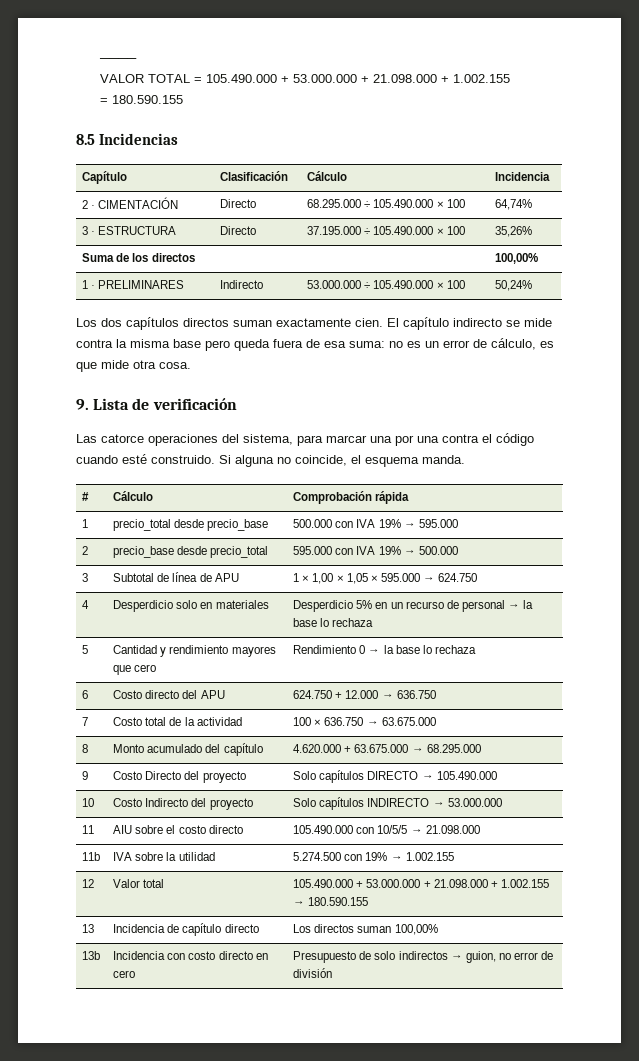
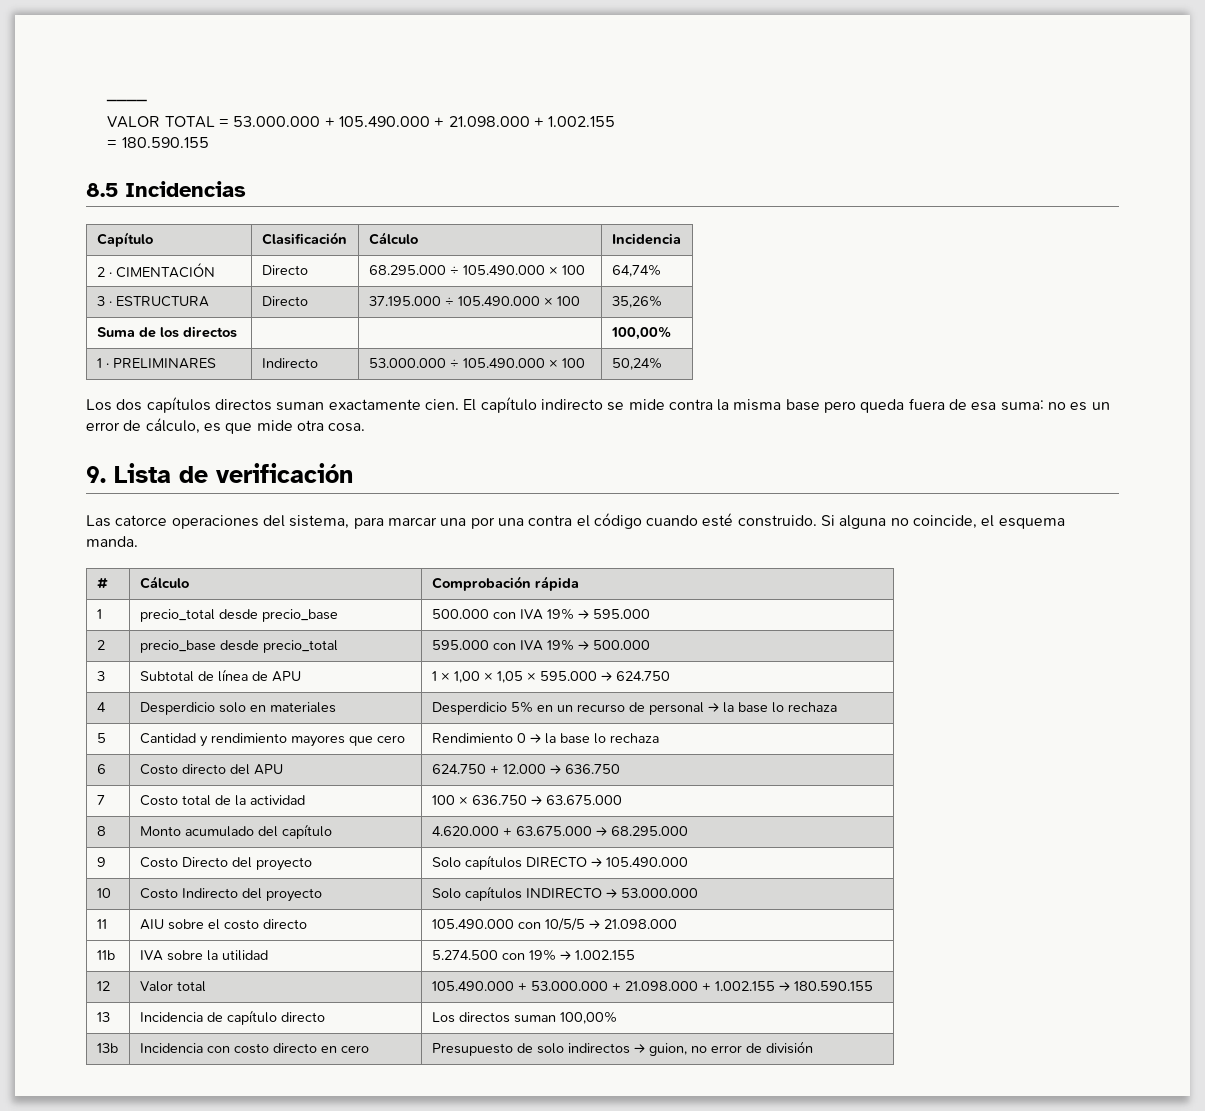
[206,74,358,83] 105.490.000 + 53.000.000 -> [233,116,430,127] 53.000.000 + 105.490.000

